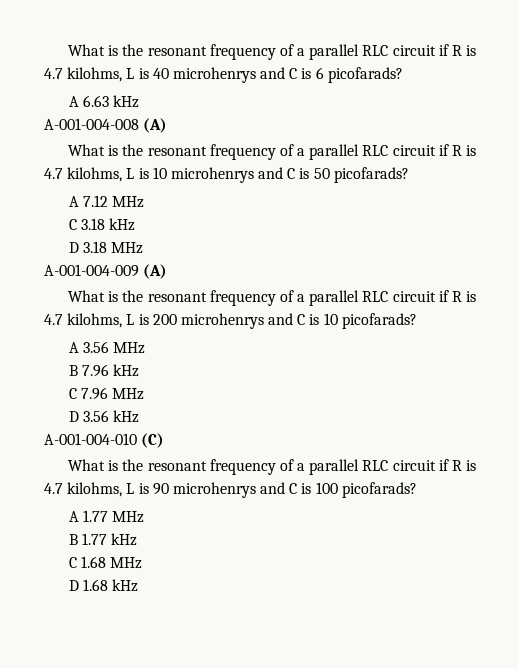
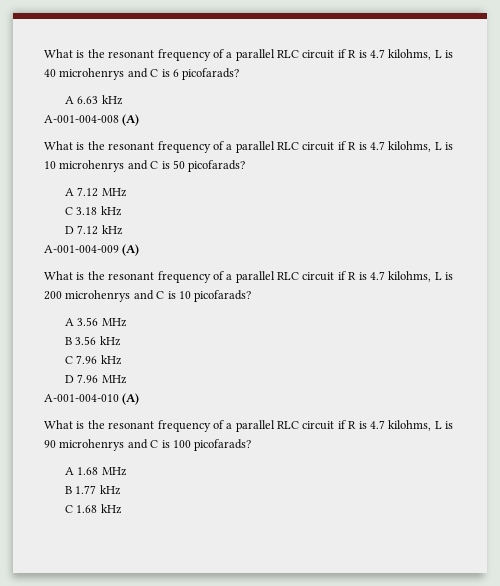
[82,241,144,254] 3.18 MHz -> [77,225,123,235] 7.12 kHz
[81,364,109,377] 7.96 -> [75,336,97,345] 3.56
[112,388,145,400] [68,410,140,423] MHz // D 3.56 kHz -> [100,355,122,365] [65,374,127,384] kHz // D 7.96 MHz
[141,433,165,448] (C) -> [122,393,140,405] (A)
[82,510,108,522] 1.77 -> [77,467,99,475] 1.68
[110,557,143,569] [68,579,108,591] MHz // D 1.68 -> (98, 509) none

